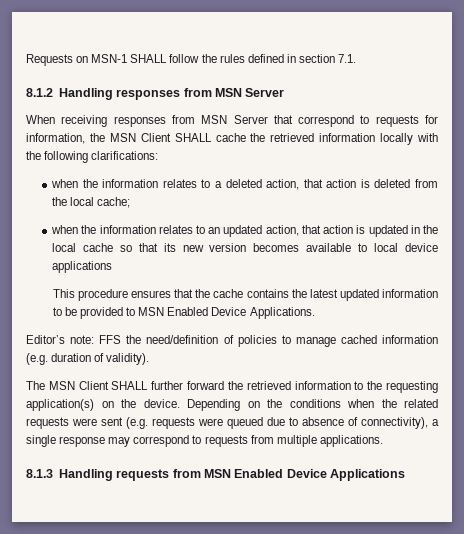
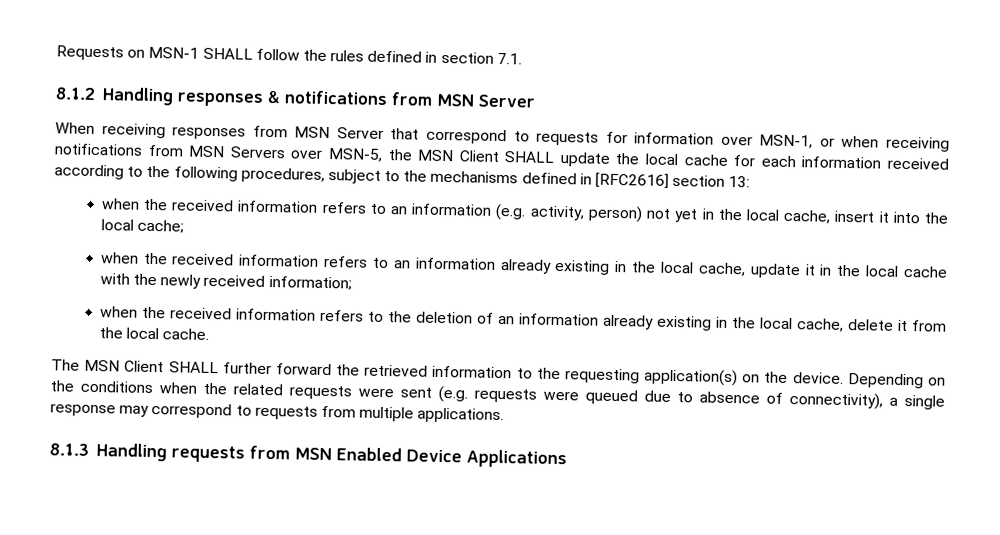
(181, 94) none -> [266,90,388,106] & notifications
[26,133,438,145] [26,151,159,163] [51,179,438,190] information, the MSN Client SHALL cache the retrieved information locally with the following clarifications: // when the information relates to a deleted action, that action is deleted from -> [634,132,950,152] [54,143,950,170] [54,164,751,189] [100,198,921,224] information over MSN-1, or when receiving notifications from MSN Servers over MSN-5, the MSN Client SHALL update the local cache for each information received according to the following procedures, subject to the mechanisms defined in [RFC2616] section 13: // when the received information refers to an information (e.g. activity, person) not yet in the local cache, insert it into
[99,225,439,237] [52,243,438,252] [52,261,113,273] [52,289,438,301] [52,307,315,319] [26,335,438,347] [26,353,150,365] information relates to an updated action, that action is updated in the local cache so that its new version becomes available to local device applications // This procedure ensures that the cache contains the latest updated information to be provided to MSN Enabled Device Applications. // Editor’s note: FFS the need/definition of policies to manage cached information (e.g. duration of validity). -> [172,253,949,279] [99,273,352,291] [99,306,948,332] [98,327,210,340] received information refers to an information already existing in the local cache, update it in the local cache with the newly received information; // when the received information refers to the deletion of an information already existing in the local cache, delete it from the local cache.

